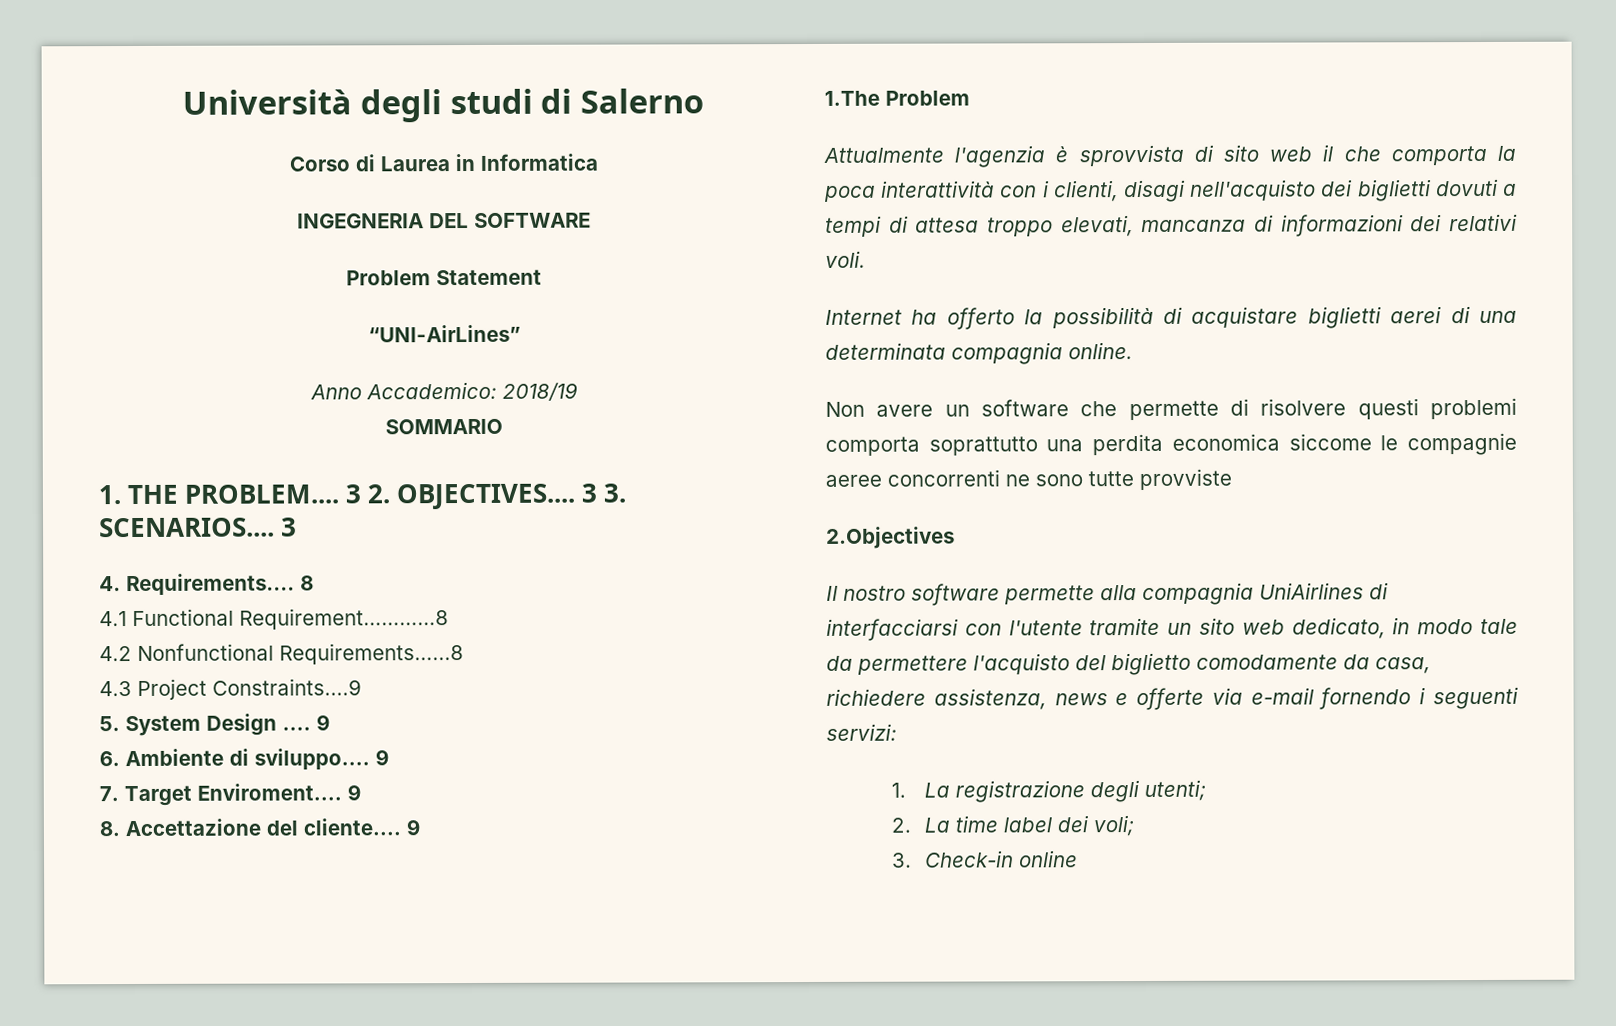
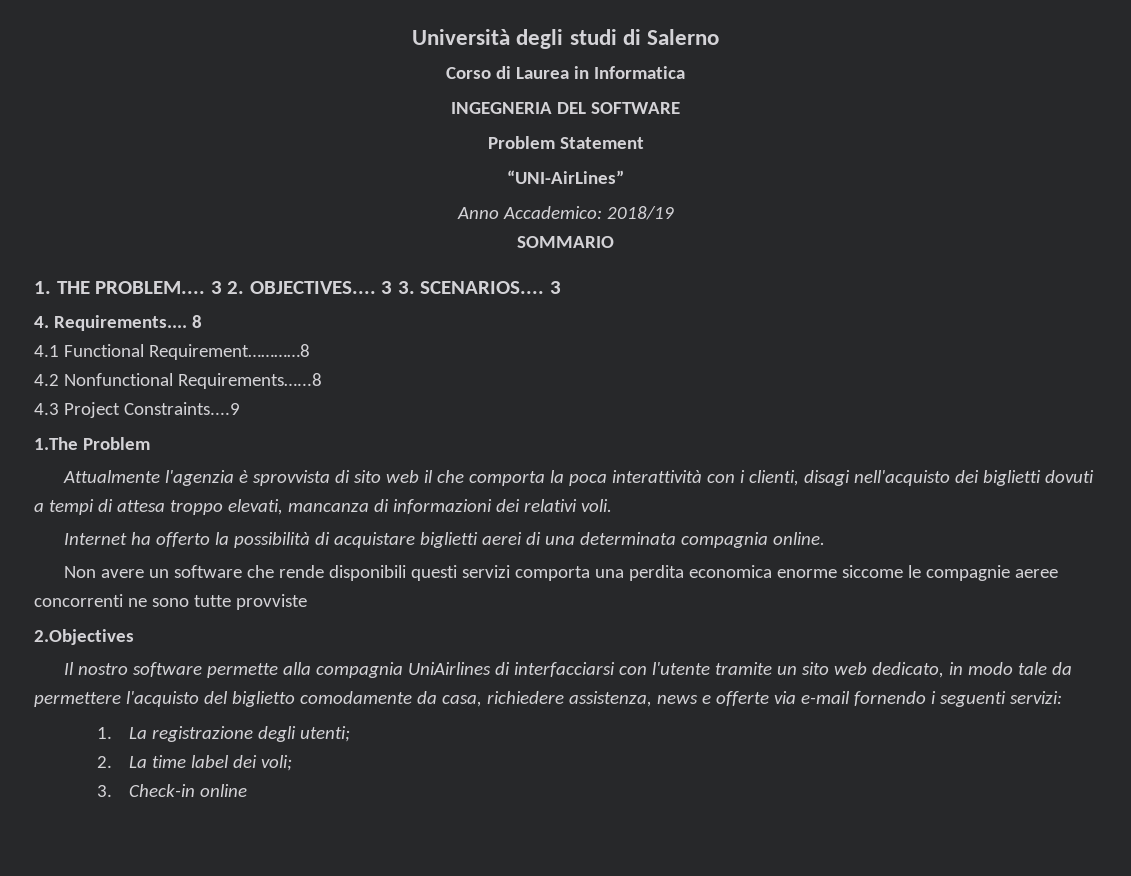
[99,713,330,737] [99,748,389,770] [99,783,361,807] [99,818,420,837] // 5. System Design .... 9 // 6. Ambiente di sviluppo.... 9 // 7. Target Enviroment.... 9 // 8. Accettazione del cliente.... 9 -> (240, 408) none
[1128,397,1517,421] [825,436,1038,456] permette di risolvere questi problemi comporta soprattutto -> [278,565,590,581] rende disponibili questi servizi comporta
(1280, 442) none -> [776,569,837,578] enorme

